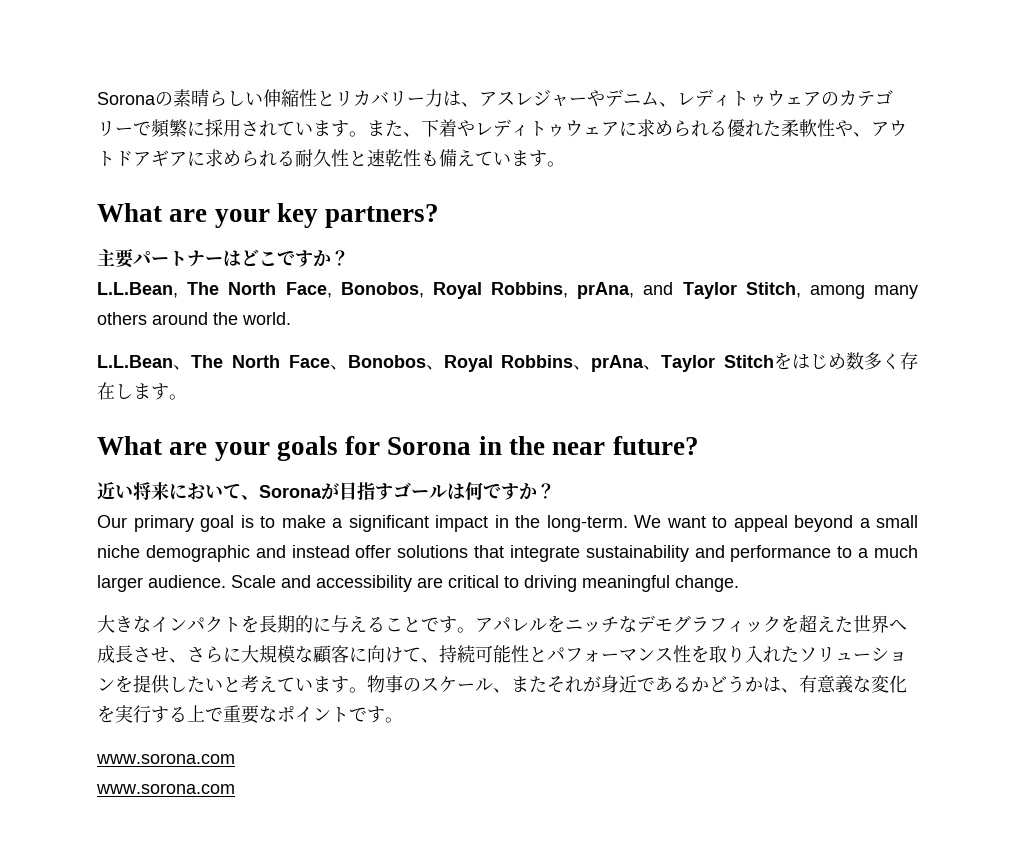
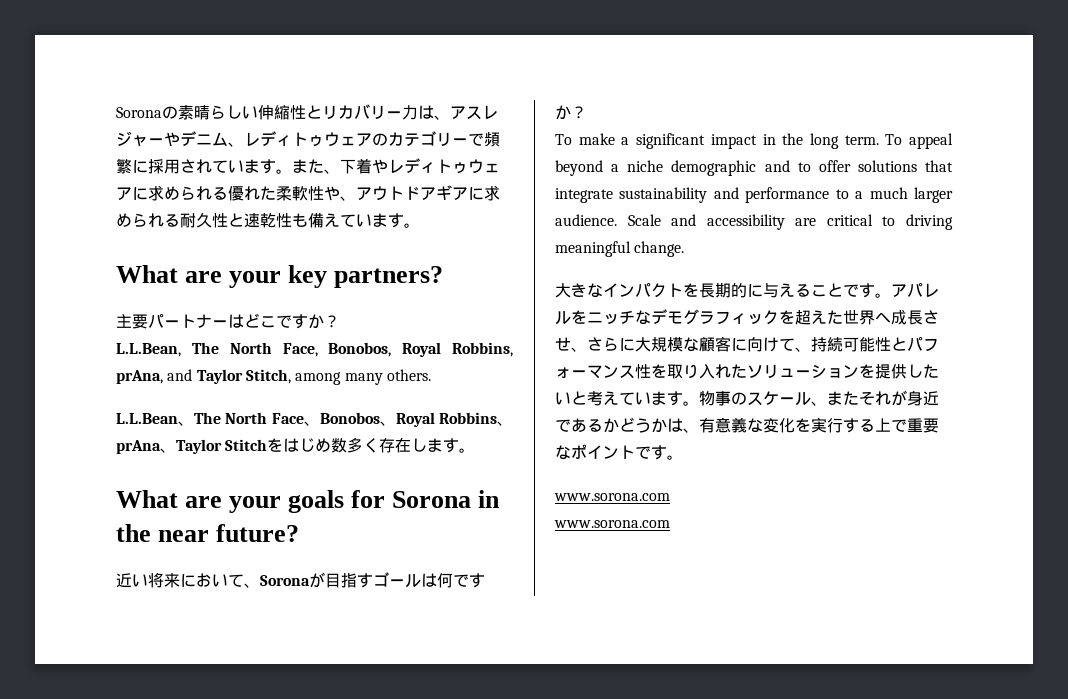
[97,312,291,325] others around the world. -> [386,369,431,381] others.
[97,515,275,532] Our primary goal is to -> [555,134,572,145] To
[546,515,727,532] long-term. We want to -> [809,133,903,149] long term. To
[876,515,918,528] small -> (620, 168) none
[291,545,350,558] instead -> [797,162,811,172] to

